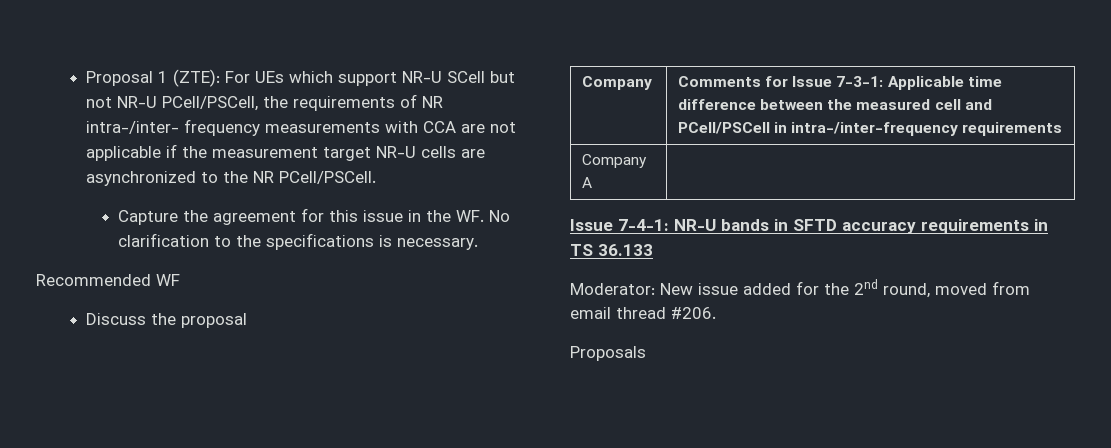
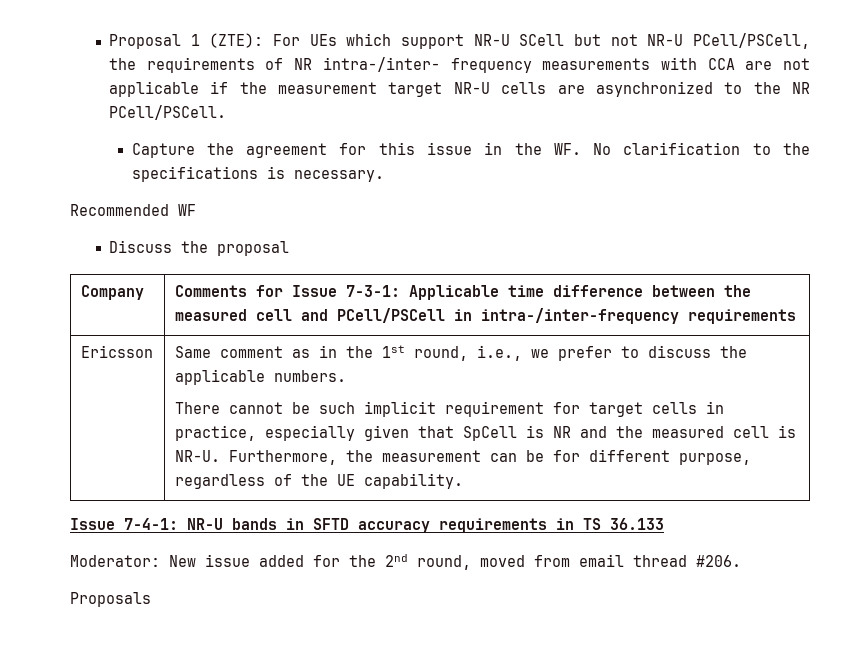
[581,154,647,168] [581,177,592,188] Company A | -> [80,345,153,358] [174,345,747,361] [174,369,346,385] [174,401,724,417] [174,425,796,441] [174,449,751,465] [174,473,463,489] Ericsson | Same comment as in the 1st round, i.e., we prefer to discuss the applicable numbers. // There cannot be such implicit requirement for target cells in practice, especially given that SpCell is NR and the measured cell is NR-U. Furthermore, the measurement can be for different purpose, regardless of the UE capability.

